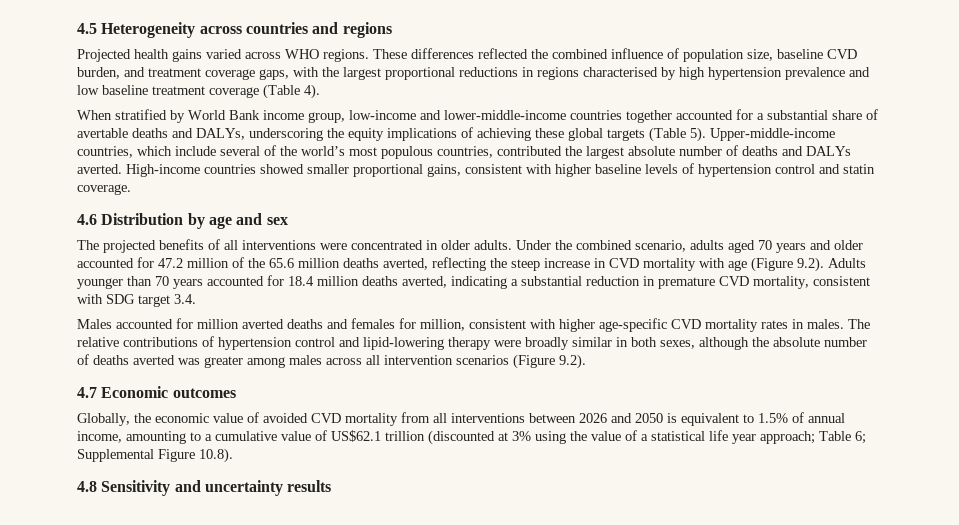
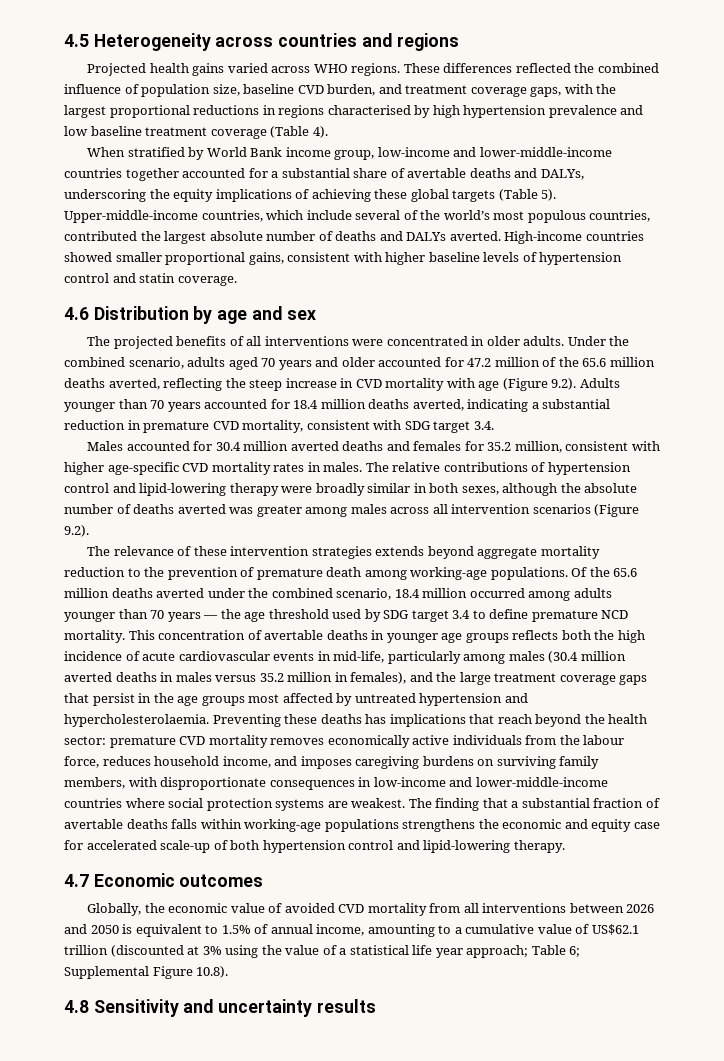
(193, 323) none -> [215,442,241,451] 30.4
(416, 323) none -> [487,442,512,451] 35.2
(586, 361) none -> [87,546,600,559] [64,567,638,580] [64,588,612,601] [64,609,629,622] [64,630,645,643] [64,651,626,664] [64,672,648,685] [64,693,528,706] [64,714,648,727] [64,735,625,748] [64,756,600,769] [64,777,608,790] [64,798,660,811] [64,819,660,832] [64,840,565,853] // The relevance of these intervention strategies extends beyond aggregate mortality reduction to the prevention of premature death among working-age populations. Of the 65.6 million deaths averted under the combined scenario, 18.4 million occurred among adults younger than 70 years — the age threshold used by SDG target 3.4 to define premature NCD mortality. This concentration of avertable deaths in younger age groups reflects both the high incidence of acute cardiovascular events in mid-life, particularly among males (30.4 million averted deaths in males versus 35.2 million in females), and the large treatment coverage gaps that persist in the age groups most affected by untreated hypertension and hypercholesterolaemia. Preventing these deaths has implications that reach beyond the health sector: premature CVD mortality removes economically active individuals from the labour force, reduces household income, and imposes caregiving burdens on surviving family members, with disproportionate consequences in low-income and lower-middle-income countries where social protection systems are weakest. The finding that a substantial fraction of avertable deaths falls within working-age populations strengthens the economic and equity case for accelerated scale-up of both hypertension control and lipid-lowering therapy.

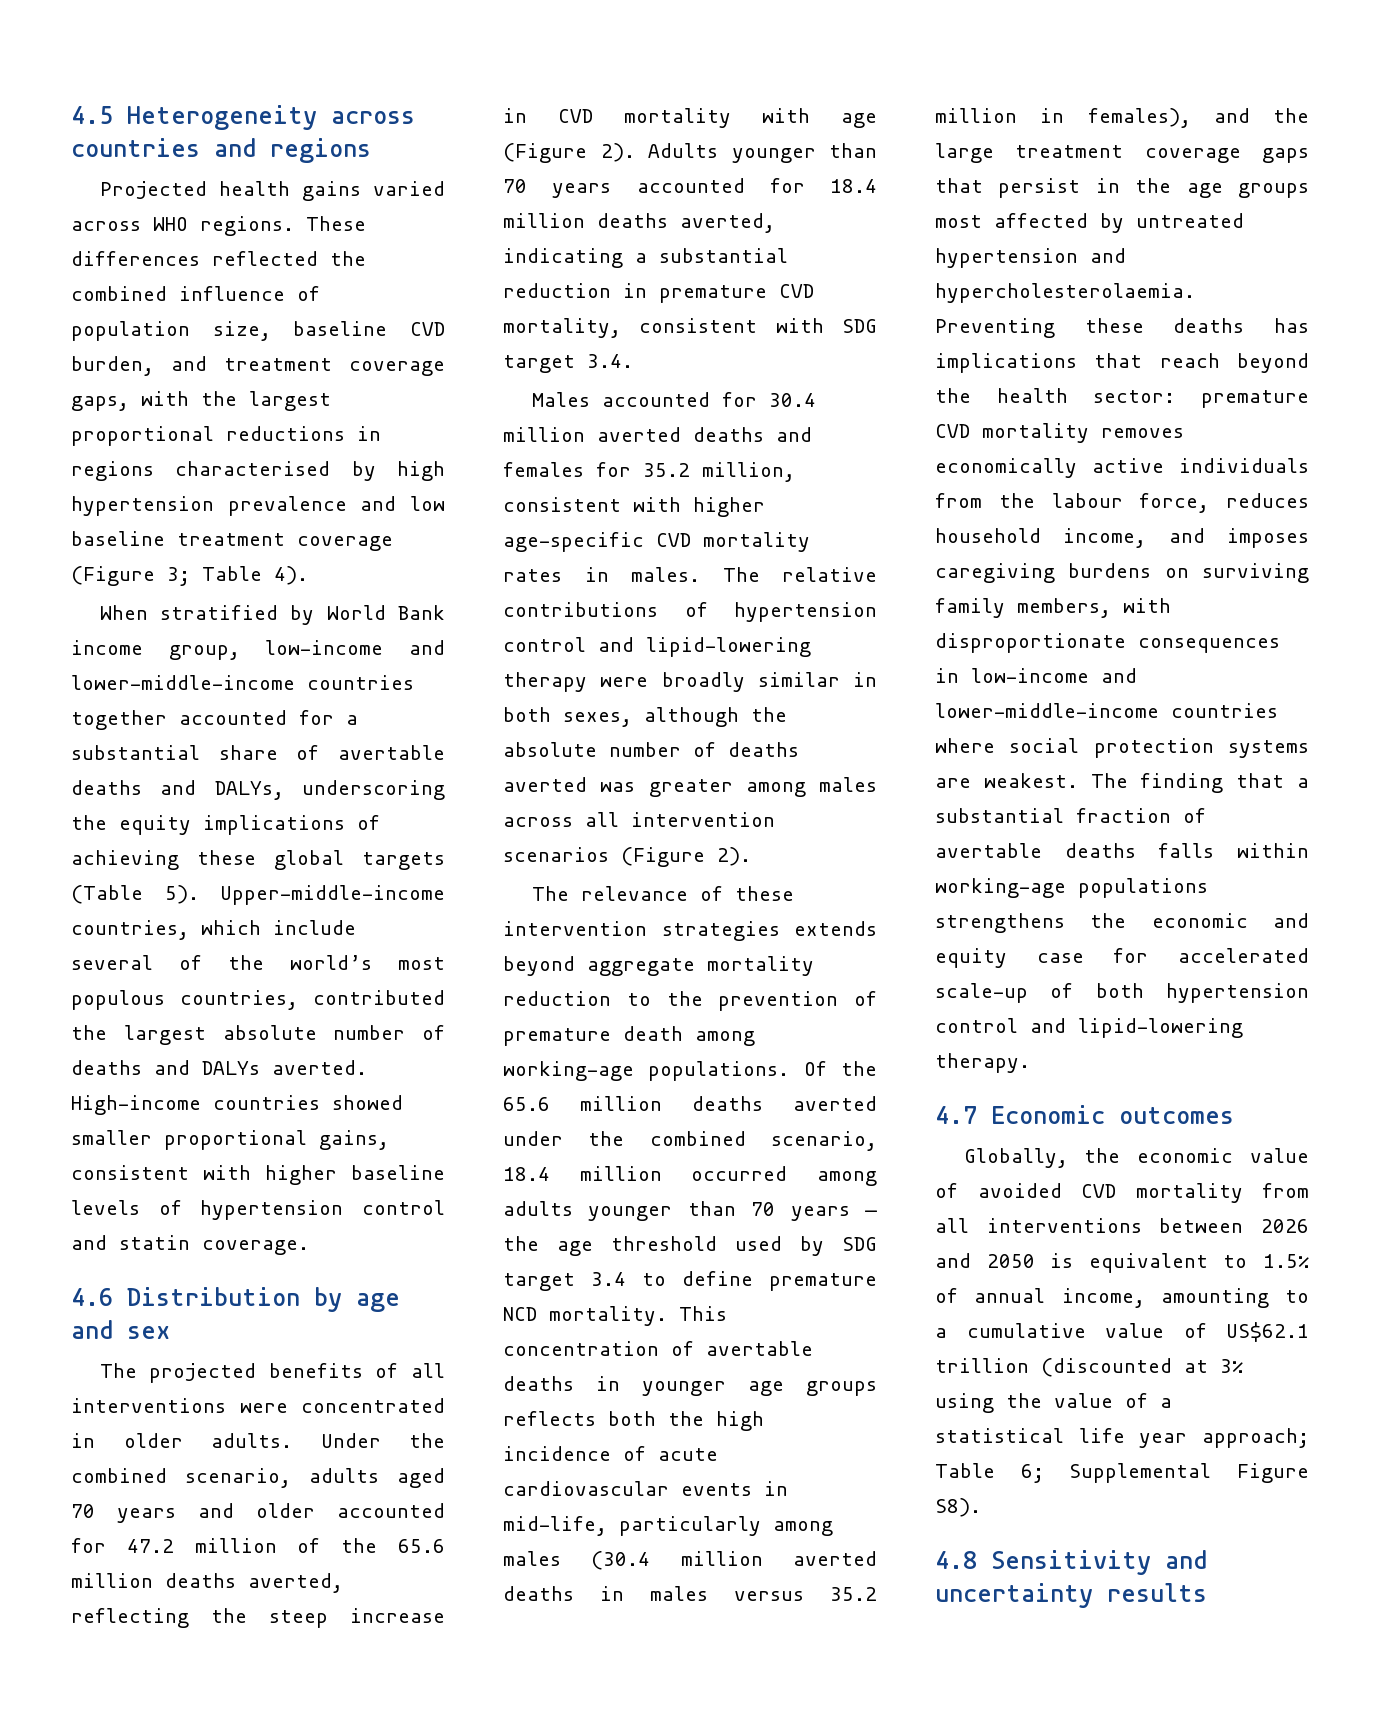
[270,126,310,138] (Table -> [71,566,262,586] (Figure 3; Table
[551,378,577,390] 9.2). -> [600,143,635,162] 2).
[64,525,89,537] 9.2). -> [717,847,751,866] 2).
[196,966,229,978] 10.8). -> [935,1498,981,1517] S8).

